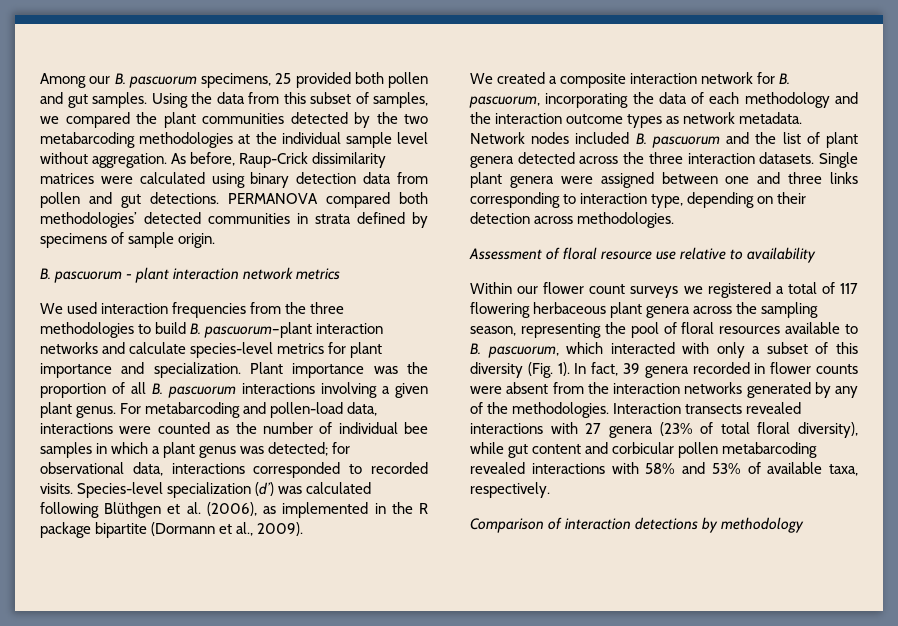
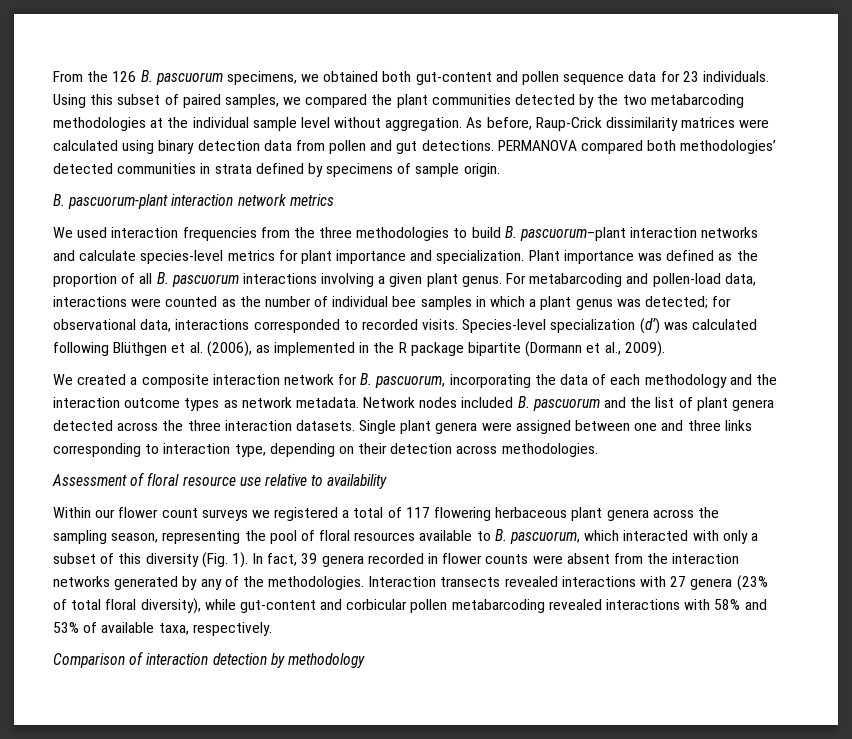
[40,72,428,88] [40,92,279,108] Among our B. pascuorum specimens, 25 provided both pollen and gut samples. Using the data from -> [53,70,769,85] [53,94,86,108] From the 126 B. pascuorum specimens, we obtained both gut-content and pollen sequence data for 23 individuals. Using
(369, 98) none -> [182,94,221,108] paired
[54,267,170,283] pascuorum - plant -> [68,194,169,209] pascuorum-plant
(398, 370) none -> [666,250,733,261] defined as
[508,444,582,458] gut content -> [239,600,316,613] gut-content
[635,517,699,530] detections -> [212,653,267,665] detection

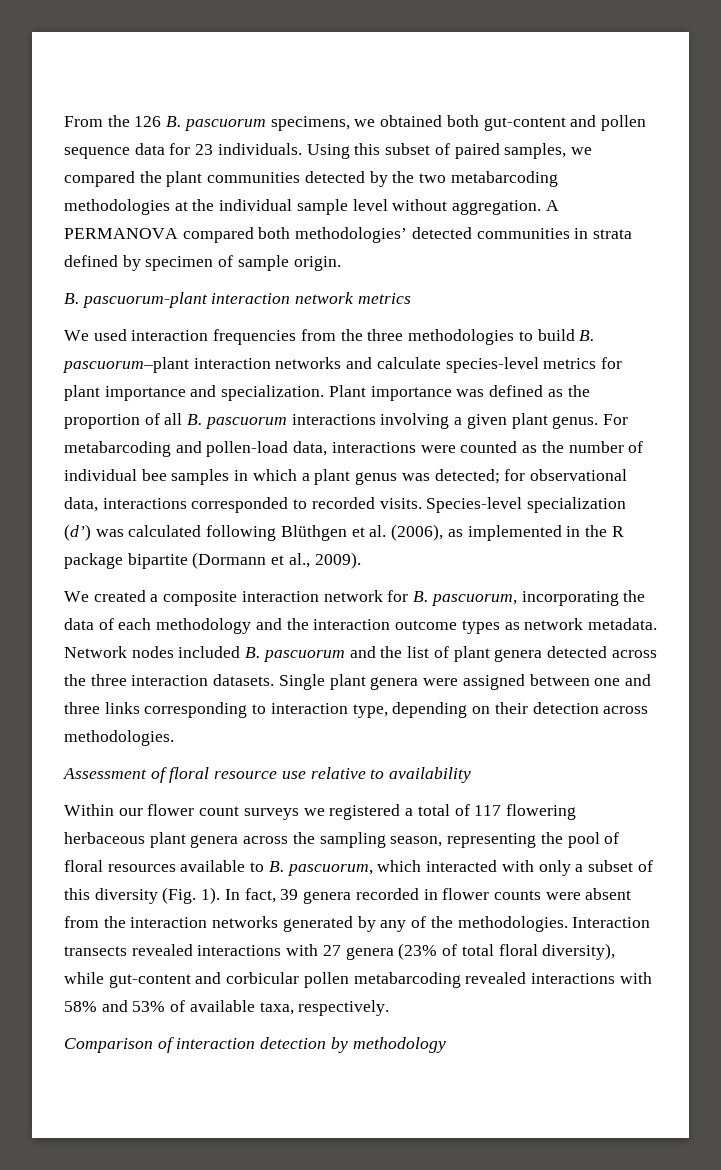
[466,117,770,131] [53,140,494,154] As before, Raup-Crick dissimilarity matrices were calculated using binary detection data from pollen and gut detections. -> [545,200,559,211] A
[326,163,394,177] specimens -> [145,256,214,271] specimen

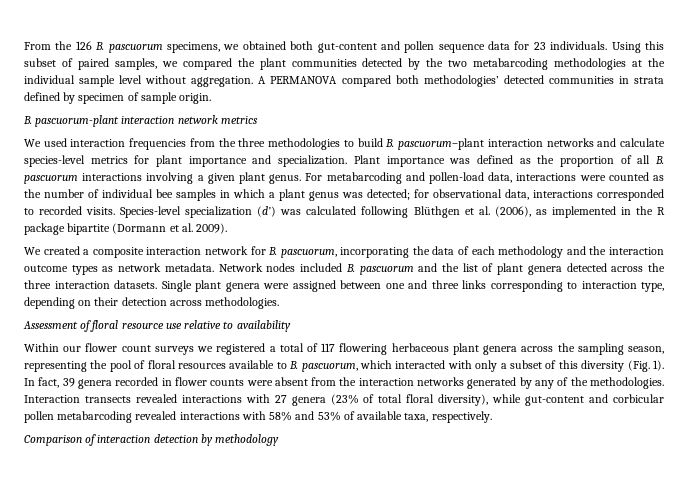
[288,553,310,568] al., -> [181,223,193,232] al.

